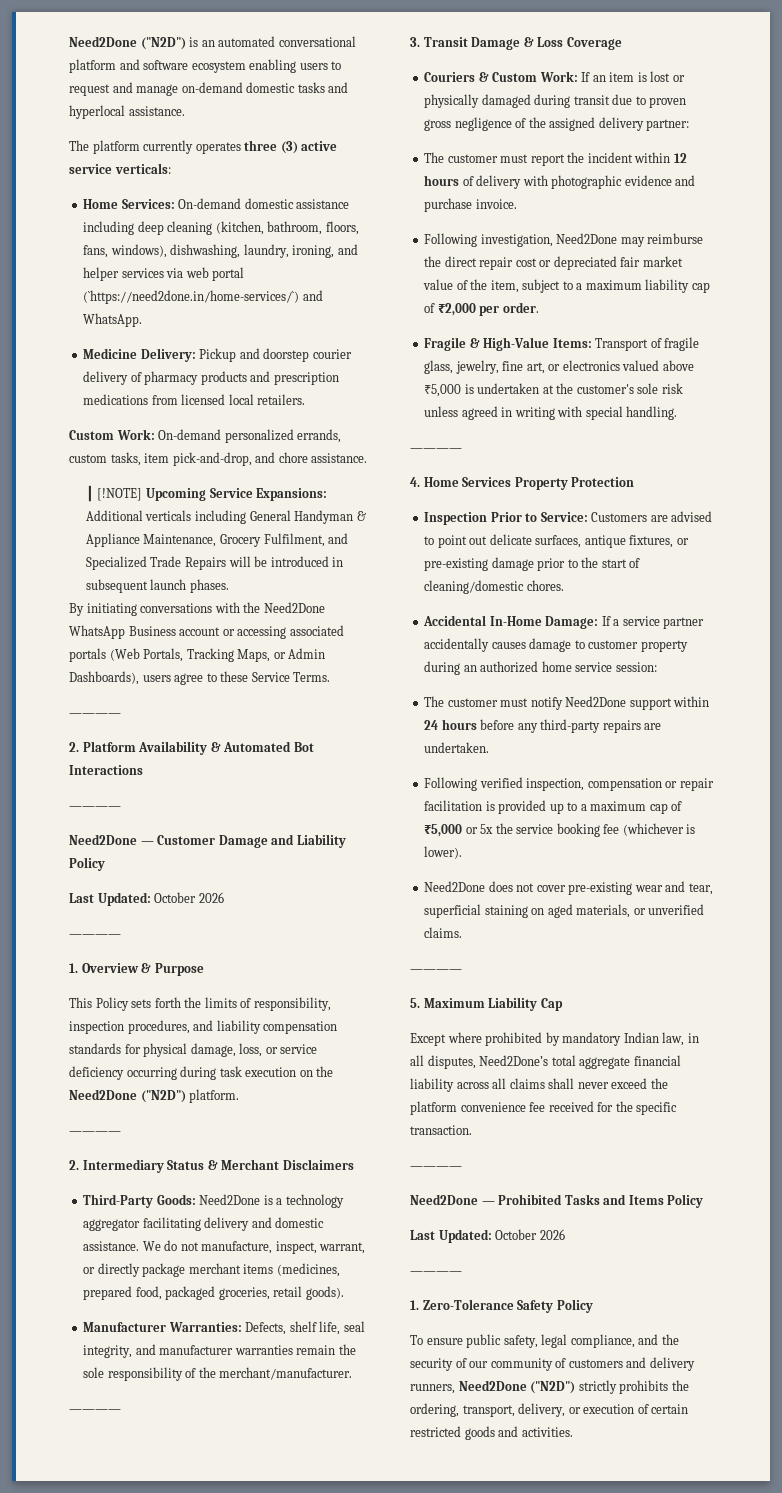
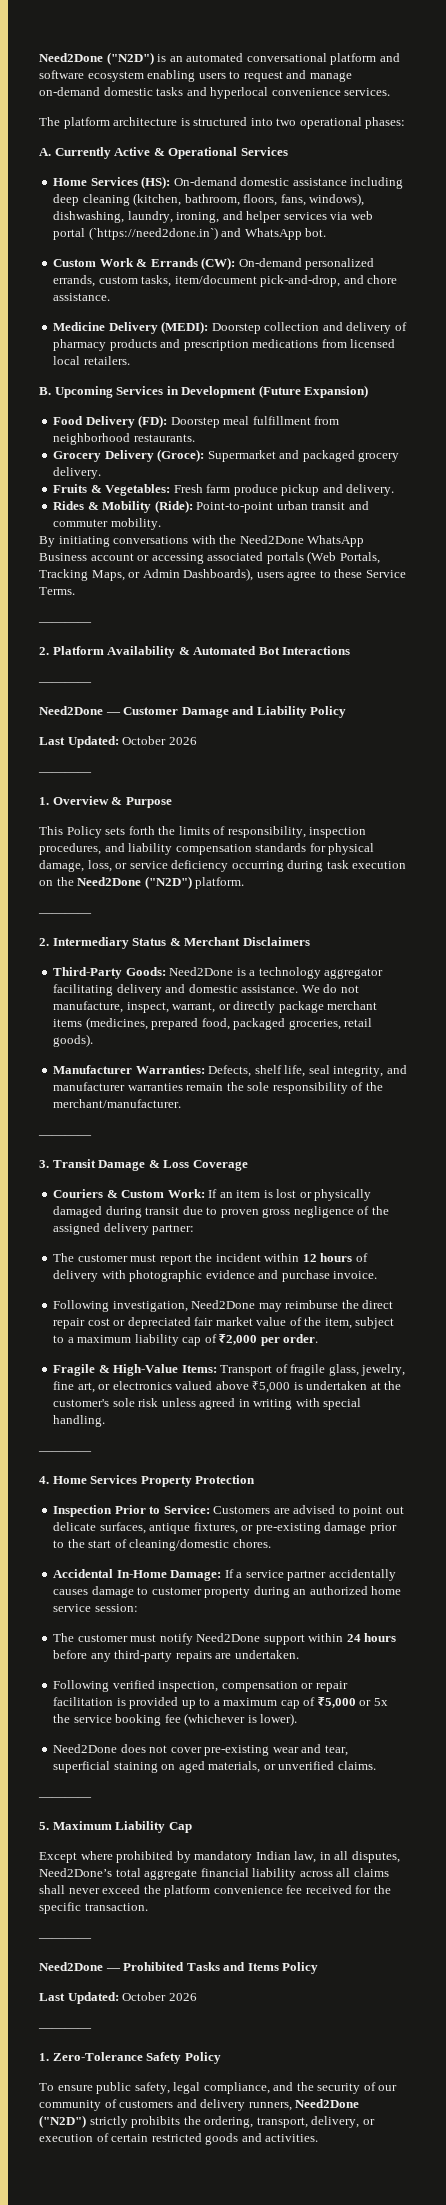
[128,106,185,116] assistance. -> [271,88,391,96] convenience services.
[143,140,338,154] [69,163,171,174] [83,199,175,209] currently operates three (3) active service verticals: // Home Services: -> [113,117,406,129] [39,147,288,159] [53,176,171,189] architecture is structured into two operational phases: // A. Currently Active & Operational Services // Home Services (HS):
[83,290,323,304] [83,313,143,327] [83,348,352,362] (`https://need2done.in/home-services/`) and WhatsApp. // Medicine Delivery: Pickup and doorstep courier -> [88,227,327,240] [53,257,375,270] [53,275,398,287] [53,293,111,301] [53,321,343,334] (`https://need2done.in`) and WhatsApp bot. // Custom Work & Errands (CW): On-demand personalized errands, custom tasks, item/document pick-and-drop, and chore assistance. // Medicine Delivery (MEDI): Doorstep collection and
[69,429,342,443] [69,452,368,466] [85,485,328,502] [85,510,366,524] [85,533,349,547] [85,556,344,570] [85,579,229,593] Custom Work: On-demand personalized errands, custom tasks, item pick-and-drop, and chore assistance. // ┃ [!NOTE] Upcoming Service Expansions: Additional verticals including General Handyman & Appliance Maintenance, Grocery Fulfilment, and Specialized Trade Repairs will be introduced in subsequent launch phases. -> [39,385,369,398] [53,415,340,428] [53,433,195,445] [53,449,400,462] [53,467,102,479] [53,484,395,496] [53,500,369,513] [53,518,161,530] B. Upcoming Services in Development (Future Expansion) // Food Delivery (FD): Doorstep meal fulfillment from neighborhood restaurants. // Grocery Delivery (Groce): Supermarket and packaged grocery delivery. // Fruits & Vegetables: Fresh farm produce pickup and delivery. // Rides & Mobility (Ride): Point-to-point urban transit and commuter mobility.

